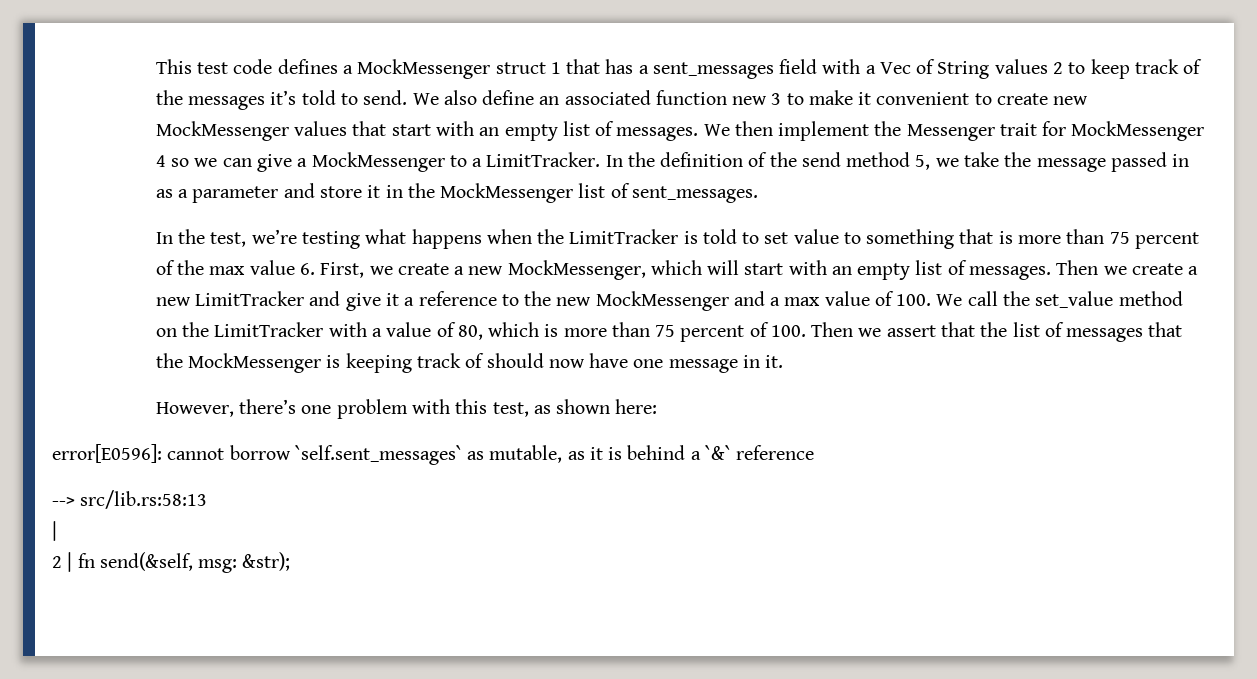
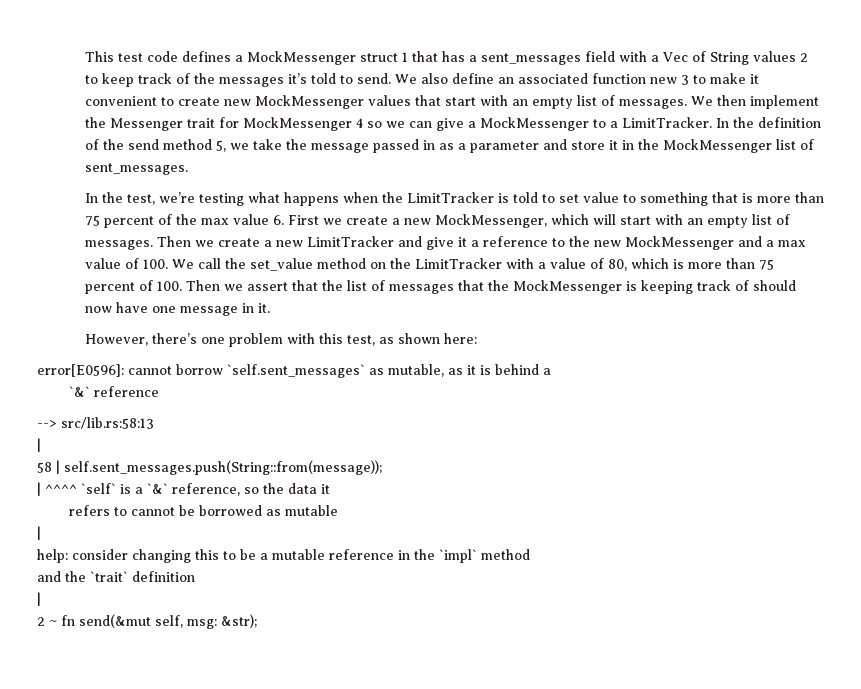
[320,262,365,278] First, -> [287,215,319,225] First
(701, 455) none -> (551, 371) //
[52,552,193,572] 2 | fn send(&self, -> [37,460,382,475] [37,482,330,496] [68,505,338,516] [37,526,41,540] [37,549,530,563] [37,571,195,582] [37,592,41,606] [37,614,183,628] 58 | self.sent_messages.push(String::from(message)); // | ^^^^ `self` is a `&` reference, so the data it // refers to cannot be borrowed as mutable // | // help: consider changing this to be a mutable reference in the `impl` method // and the `trait` definition // | // 2 ~ fn send(&mut self,

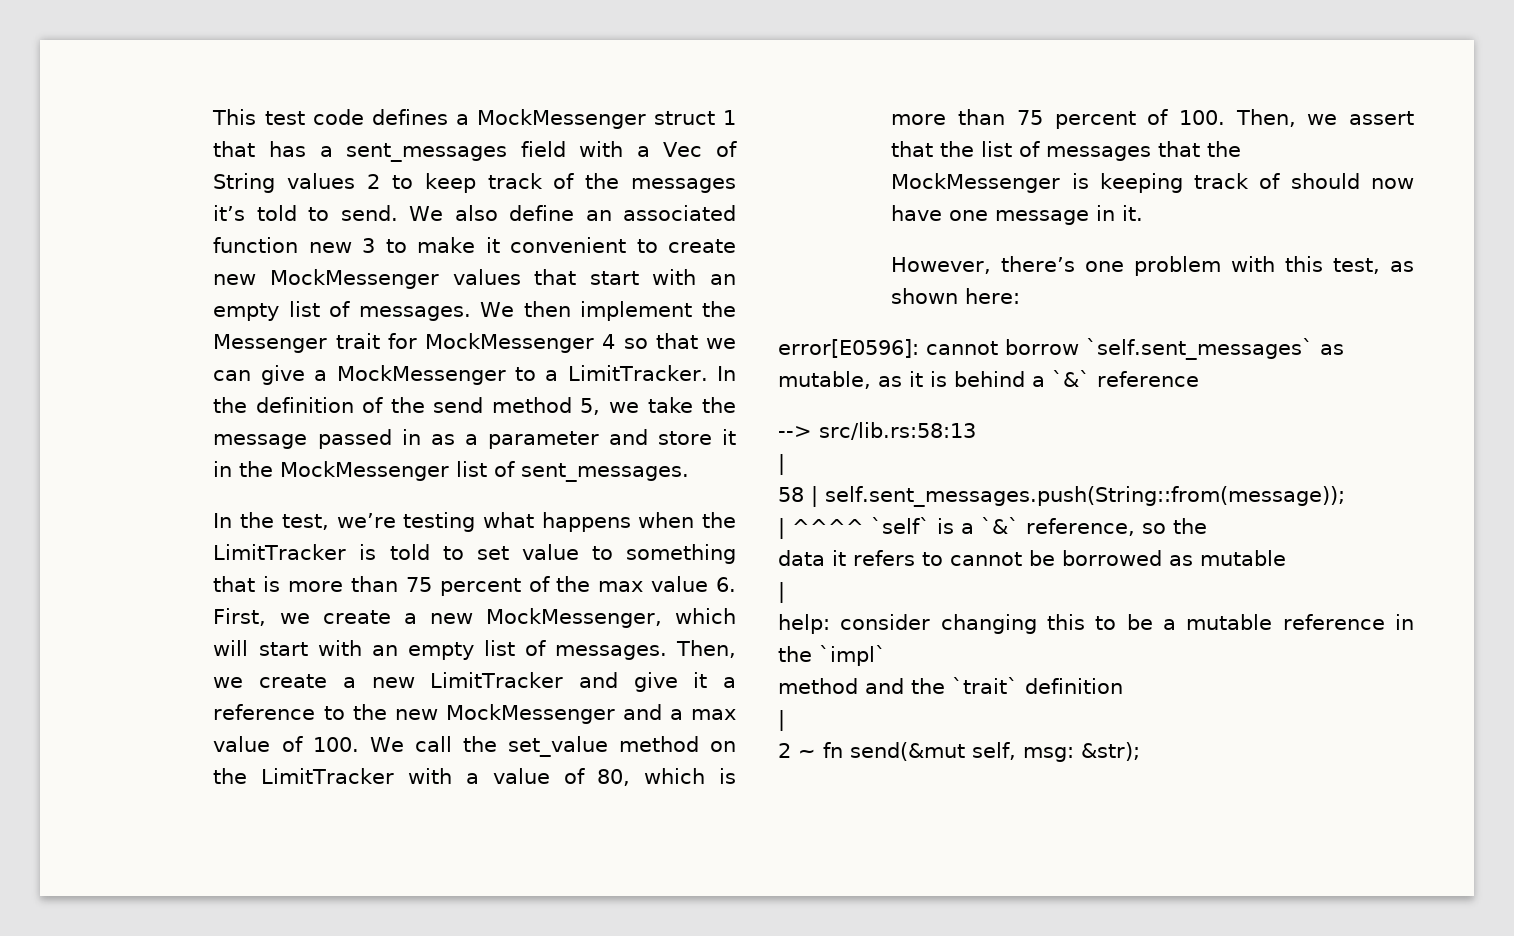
(382, 124) none -> [655,333,698,349] that
[287,215,319,225] First -> [213,608,267,626] First,
[156,236,191,247] Then -> [676,640,736,658] Then,
[185,280,220,291] Then -> [1235,109,1296,127] Then,
(551, 371) // -> (1045, 381) none
(284, 488) none -> (1207, 526) //
(330, 489) // -> (846, 558) none
[481,549,530,560] method // -> [778,678,858,694] // method

